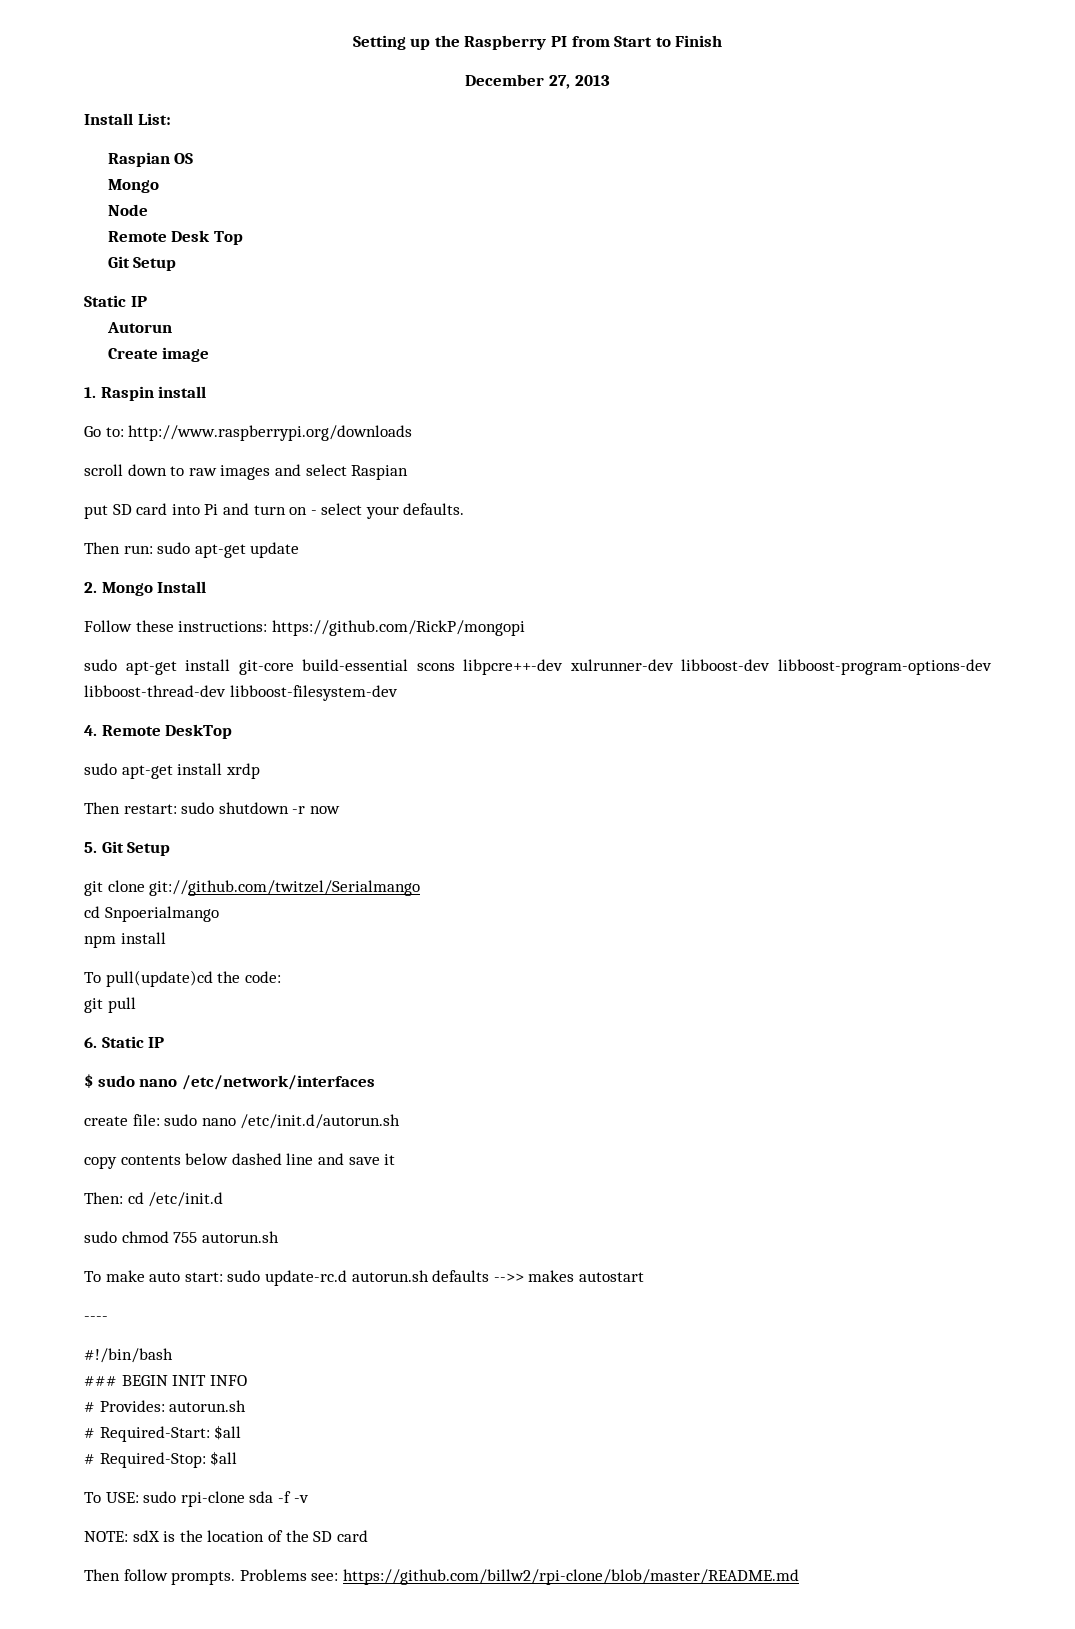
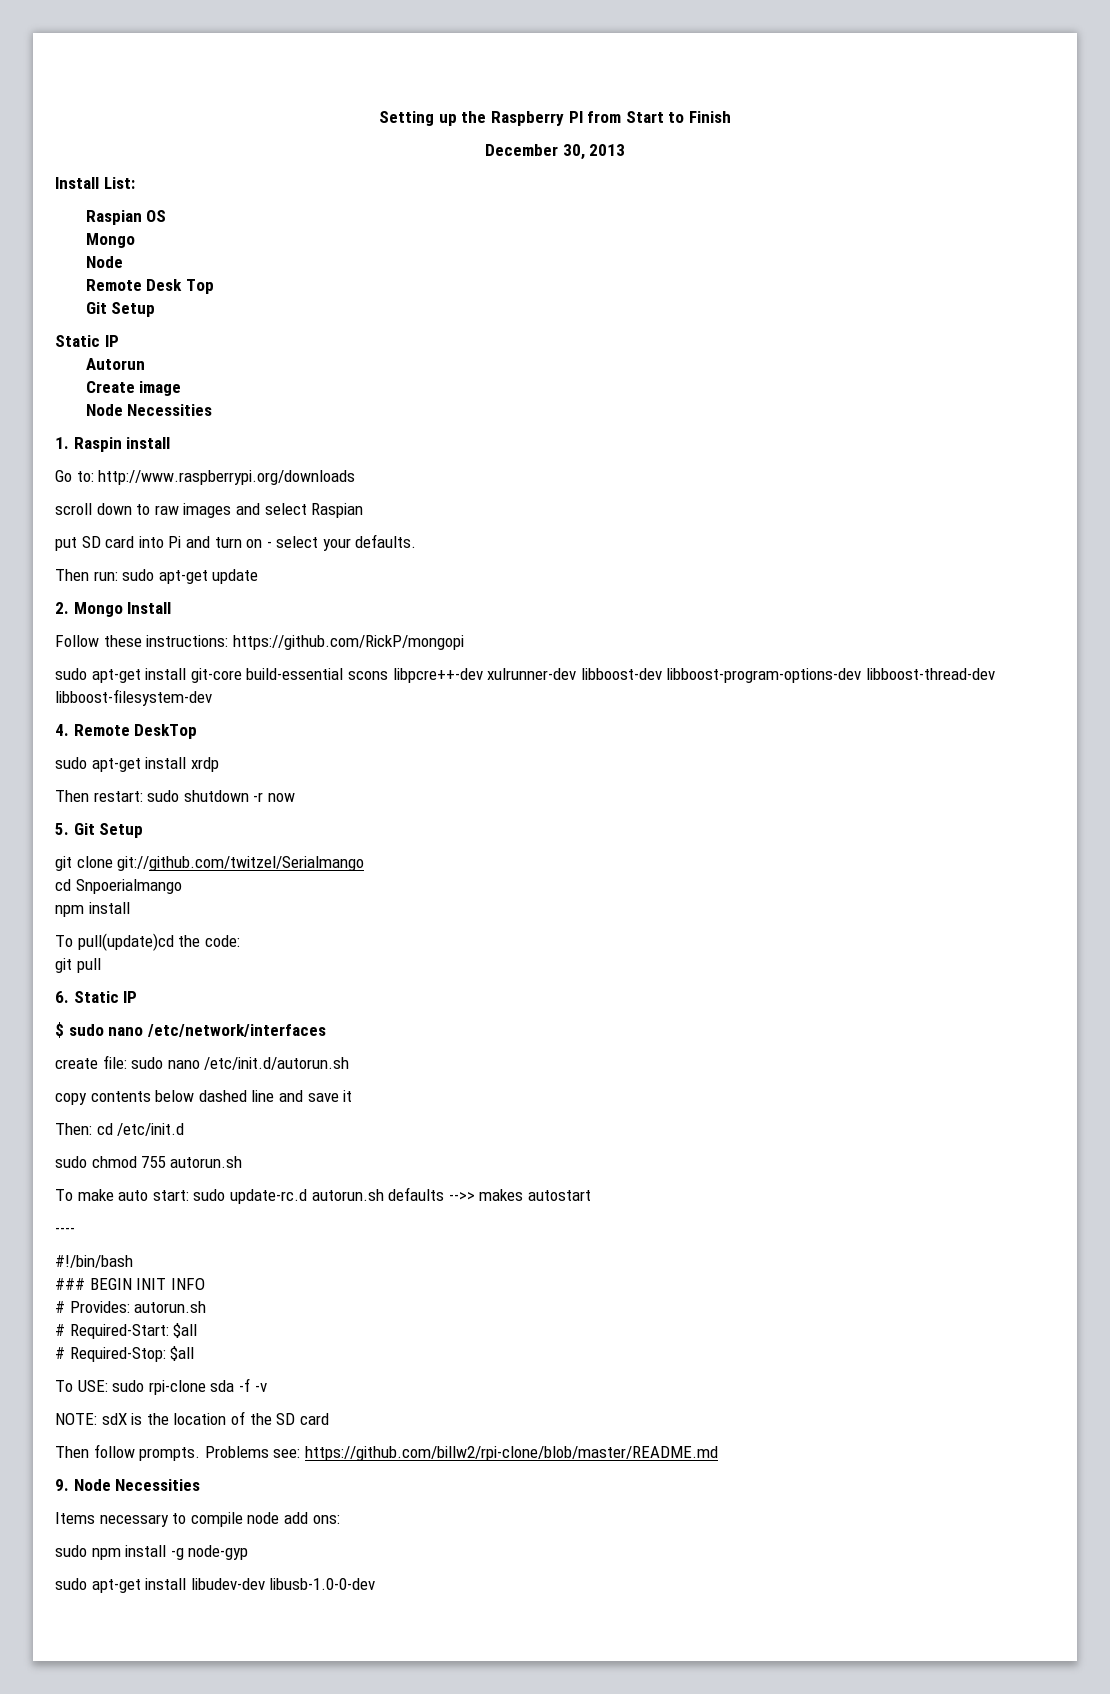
[549,75,570,89] 27, -> [562,144,585,160] 30,
(210, 354) none -> [85,404,213,416] // Node Necessities
(799, 1577) none -> [55,1479,201,1491] [55,1512,340,1527] [55,1545,249,1560] [55,1578,376,1593] // 9. Node Necessities // Items necessary to compile node add ons: // sudo npm install -g node-gyp // sudo apt-get install libudev-dev libusb-1.0-0-dev

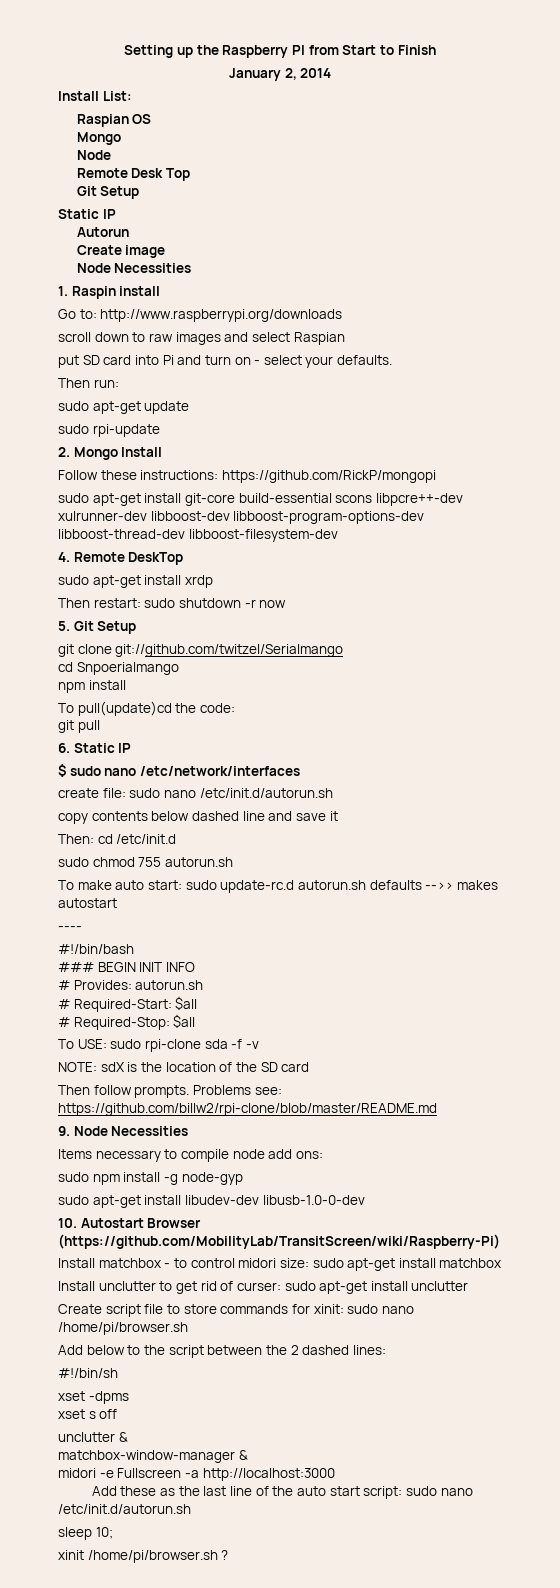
[484,144,626,160] December 30, 2013 -> [228,68,332,81] January 2, 2014
(118, 576) none -> (119, 383) //
(259, 576) none -> [58,424,160,437] // sudo rpi-update
(376, 1584) none -> [58,1218,202,1228] [58,1234,500,1249] [58,1258,502,1271] [58,1281,469,1294] [58,1304,414,1317] [58,1322,188,1335] [58,1345,386,1358] [58,1368,118,1378] [58,1391,129,1404] [58,1409,118,1419] [58,1432,128,1442] [58,1450,248,1463] [58,1468,335,1481] [91,1486,473,1499] [58,1504,191,1514] [58,1527,113,1540] [58,1550,229,1563] // 10. Autostart Browser (https://github.com/MobilityLab/TransitScreen/wiki/Raspberry-Pi) // Install matchbox - to control midori size: sudo apt-get install matchbox // Install unclutter to get rid of curser: sudo apt-get install unclutter // Create script file to store commands for xinit: sudo nano /home/pi/browser.sh // Add below to the script between the 2 dashed lines: // #!/bin/sh // xset -dpms // xset s off // unclutter & // matchbox-window-manager & // midori -e Fullscreen -a http://localhost:3000 // Add these as the last line of the auto start script: sudo nano /etc/init.d/autorun.sh // sleep 10; // xinit /home/pi/browser.sh ?

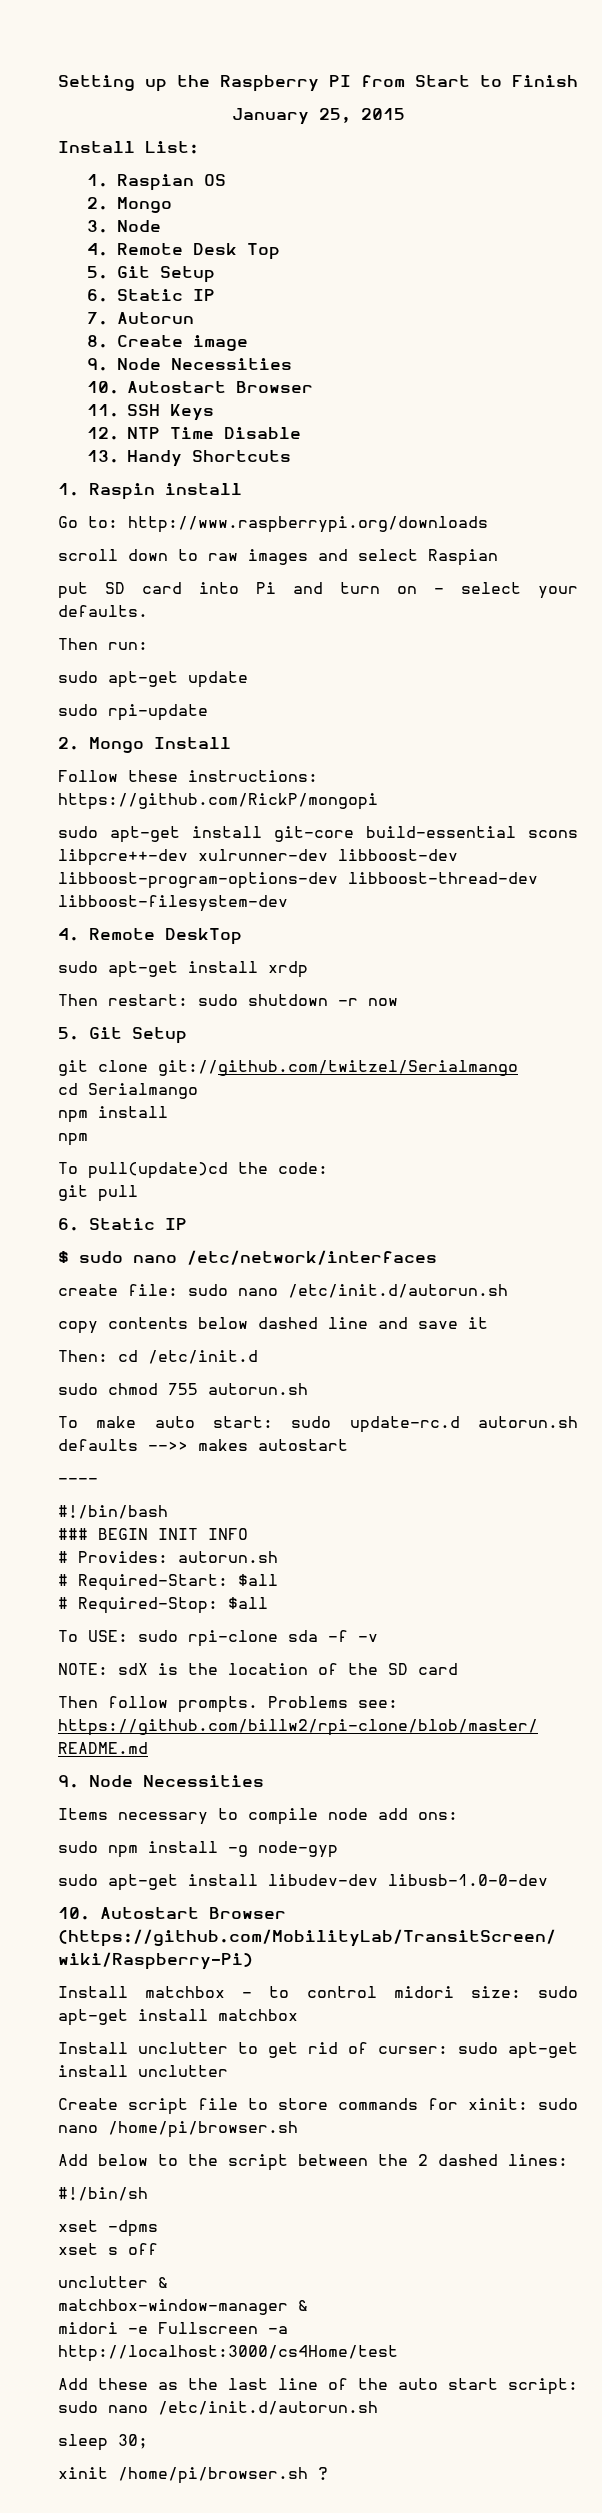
[284,68,332,80] 2, 2014 -> [318,108,405,123] 25, 2015
(132, 96) none -> [87,174,109,187] 1.
(152, 119) none -> [87,197,109,210] 2.
(121, 138) none -> [87,220,109,233] 3.
(111, 155) none -> [87,243,109,256] 4.
[76,186,140,199] [58,209,116,219] Git Setup // Static IP // -> [87,266,215,283] [87,289,215,302] [87,312,109,325] 5. Git Setup // 6. Static IP // 7.
(129, 232) none -> [87,335,109,348] 8.
[76,263,192,273] Node Necessities -> [87,358,292,371] [87,381,314,394] [87,404,215,421] [87,427,302,440] [87,450,292,467] 9. Node Necessities // 10. Autostart Browser // 11. SSH Keys // 12. NTP Time Disable // 13. Handy Shortcuts
[76,662,179,675] [58,680,126,693] Snpoerialmango // npm install -> [88,1083,198,1099] [58,1106,168,1123] [58,1133,88,1146] Serialmango // npm install // npm
[202,1468,335,1481] http://localhost:3000 -> [58,2345,398,2362] http://localhost:3000/cs4Home/test
[95,1527,113,1539] 10; -> [118,2434,148,2449] 30;

